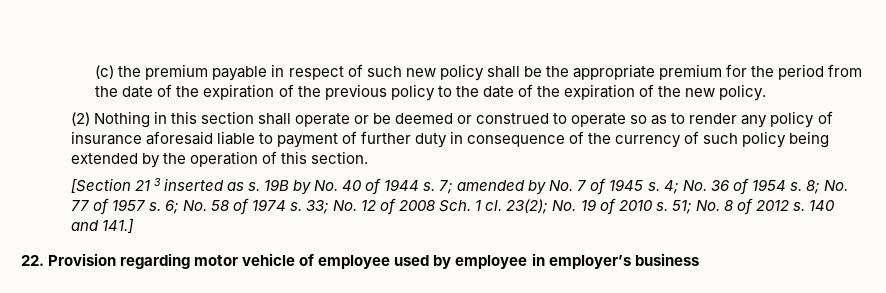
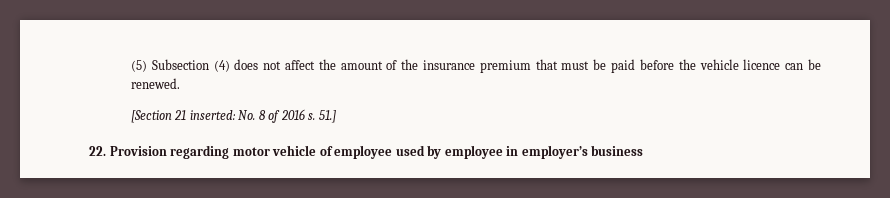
[95,64,863,81] [95,84,767,101] [70,111,833,128] [70,131,830,148] [70,151,368,168] [70,178,848,195] [70,198,836,215] [70,219,134,233] (c) the premium payable in respect of such new policy shall be the appropriate premium for the period from the date of the expiration of the previous policy to the date of the expiration of the new policy. // (2) Nothing in this section shall operate or be deemed or construed to operate so as to render any policy of insurance aforesaid liable to payment of further duty in consequence of the currency of such policy being extended by the operation of this section. // [Section 21 3 inserted as s. 19B by No. 40 of 1944 s. 7; amended by No. 7 of 1945 s. 4; No. 36 of 1954 s. 8; No. 77 of 1957 s. 6; No. 58 of 1974 s. 33; No. 12 of 2008 Sch. 1 cl. 23(2); No. 19 of 2010 s. 51; No. 8 of 2012 s. 140 and 141.] -> [130,59,822,73] [130,78,180,89] [130,109,336,123] (5) Subsection (4) does not affect the amount of the insurance premium that must be paid before the vehicle licence can be renewed. // [Section 21 inserted: No. 8 of 2016 s. 51.]

